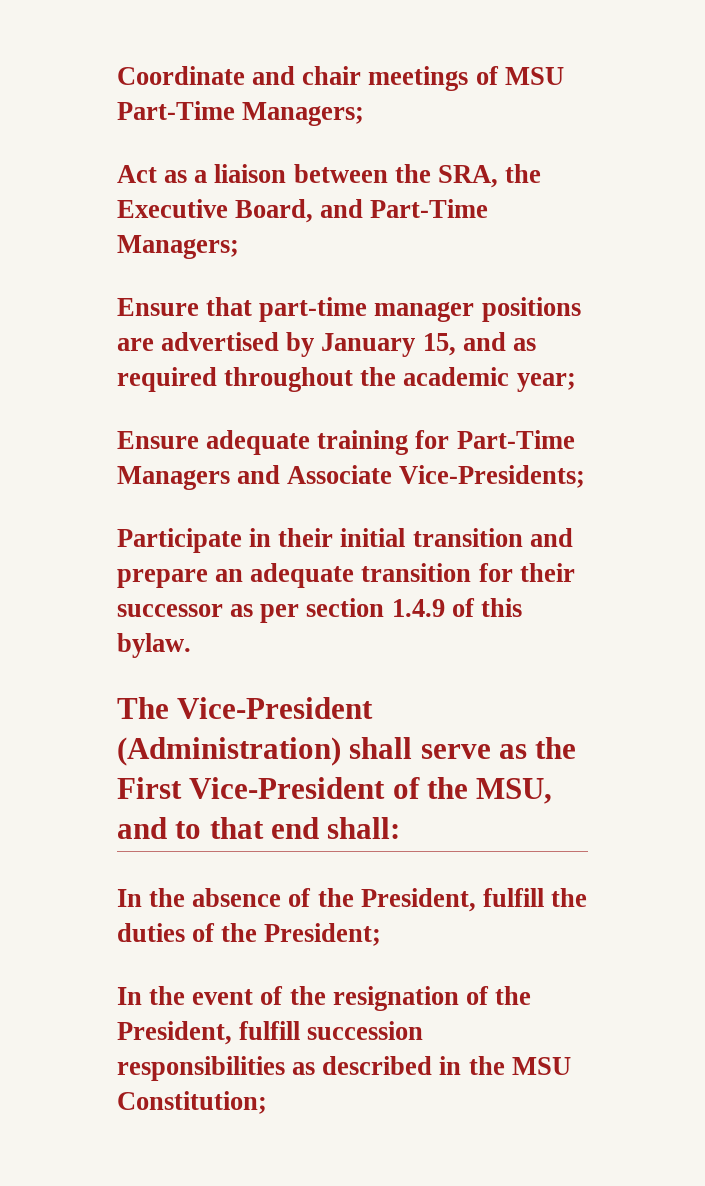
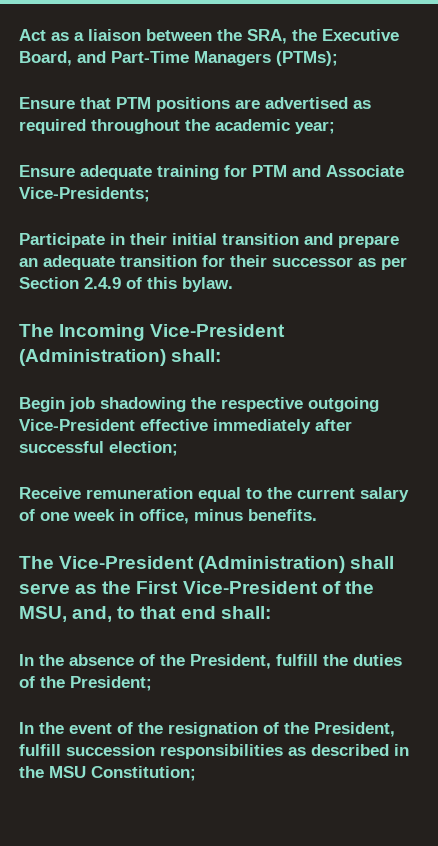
[117,66,564,91] [117,101,365,126] Coordinate and chair meetings of MSU Part-Time Managers; // -> (19, 35) none
[117,235,239,259] Managers; -> [194,51,338,66] Managers (PTMs);
[259,297,475,322] part-time manager -> [116,97,151,109] PTM
[286,332,506,357] by January 15, and -> (348, 103) none
[456,430,575,449] [117,466,230,490] Part-Time Managers -> [252,165,287,177] PTM
[306,598,445,617] section 1.4.9 -> [19,277,121,289] Section 2.4.9
(191, 645) none -> [19,324,286,341] [19,349,222,366] [19,397,379,412] [19,419,352,434] [19,441,178,456] [19,487,409,502] [19,509,317,524] // The Incoming Vice-President (Administration) shall: // Begin job shadowing the respective outgoing Vice-President effective immediately after successful election; // Receive remuneration equal to the current salary of one week in office, minus benefits.
[117,817,167,839] and -> [72,606,113,622] and,

